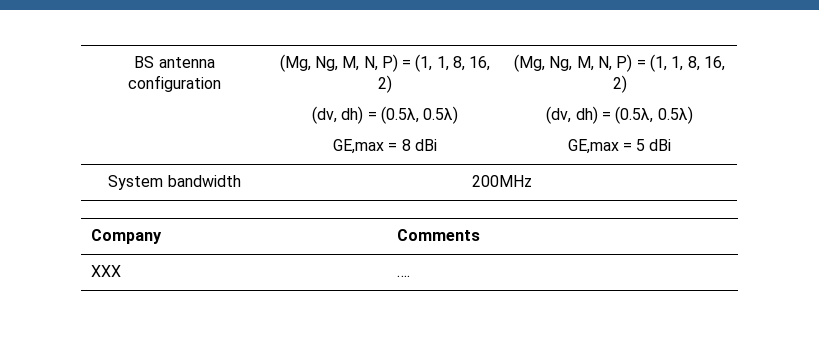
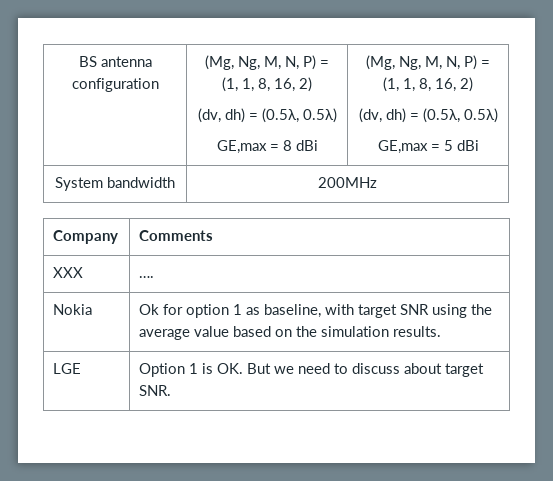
(410, 276) none -> [53,304,93,315] [139,304,493,318] [139,326,442,340] [53,363,82,374] [139,363,485,377] [139,385,172,396] // Nokia | Ok for option 1 as baseline, with target SNR using the average value based on the simulation results. // LGE | Option 1 is OK. But we need to discuss about target SNR.

